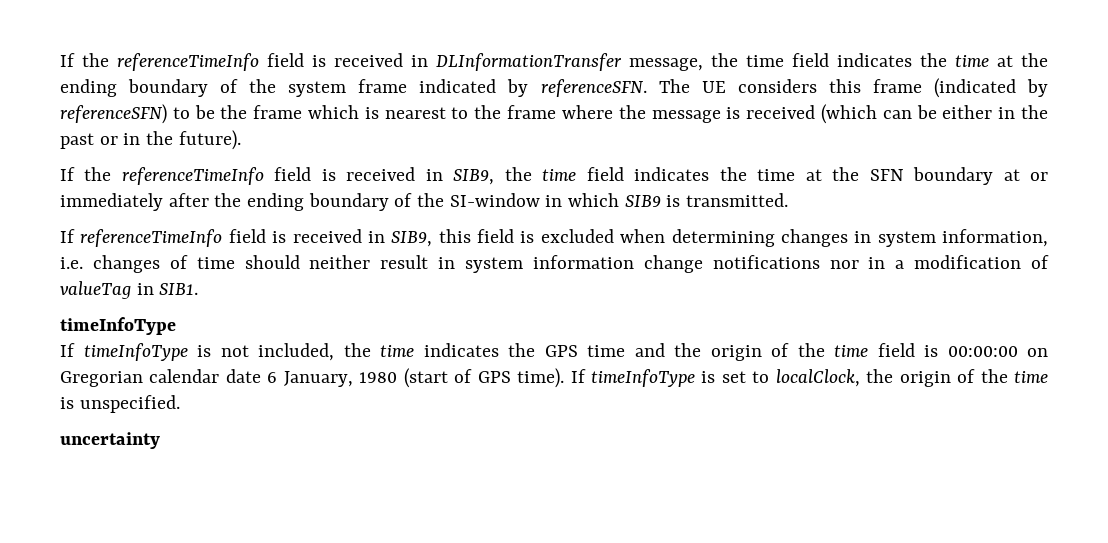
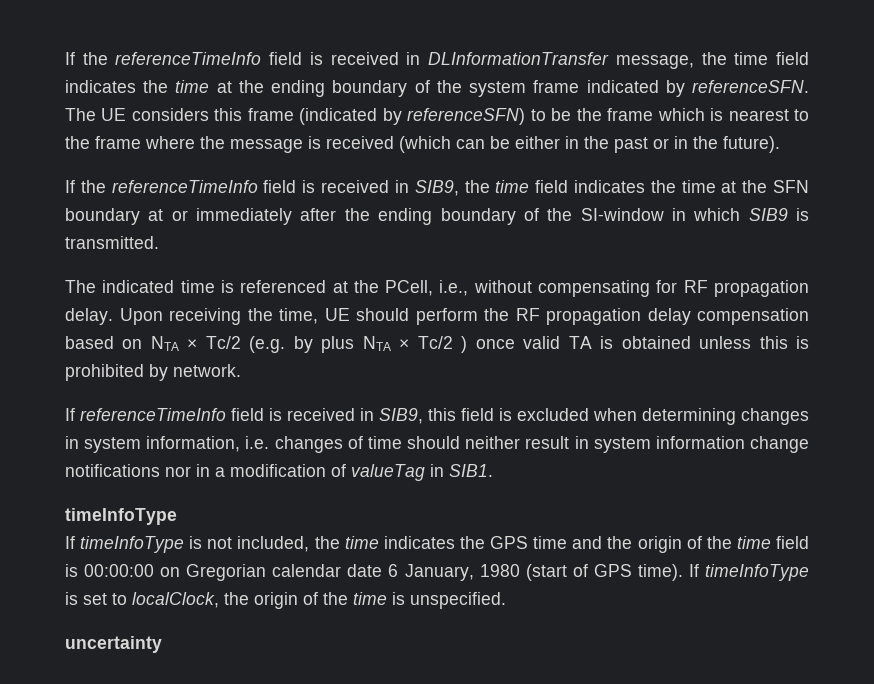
(789, 200) none -> [65,280,809,297] [65,308,809,325] [65,336,810,353] [65,364,241,381] // The indicated time is referenced at the PCell, i.e., without compensating for RF propagation delay. Upon receiving the time, UE should perform the RF propagation delay compensation based on NTA × Tc/2 (e.g. by plus NTA × Tc/2 ) once valid TA is obtained unless this is prohibited by network.

